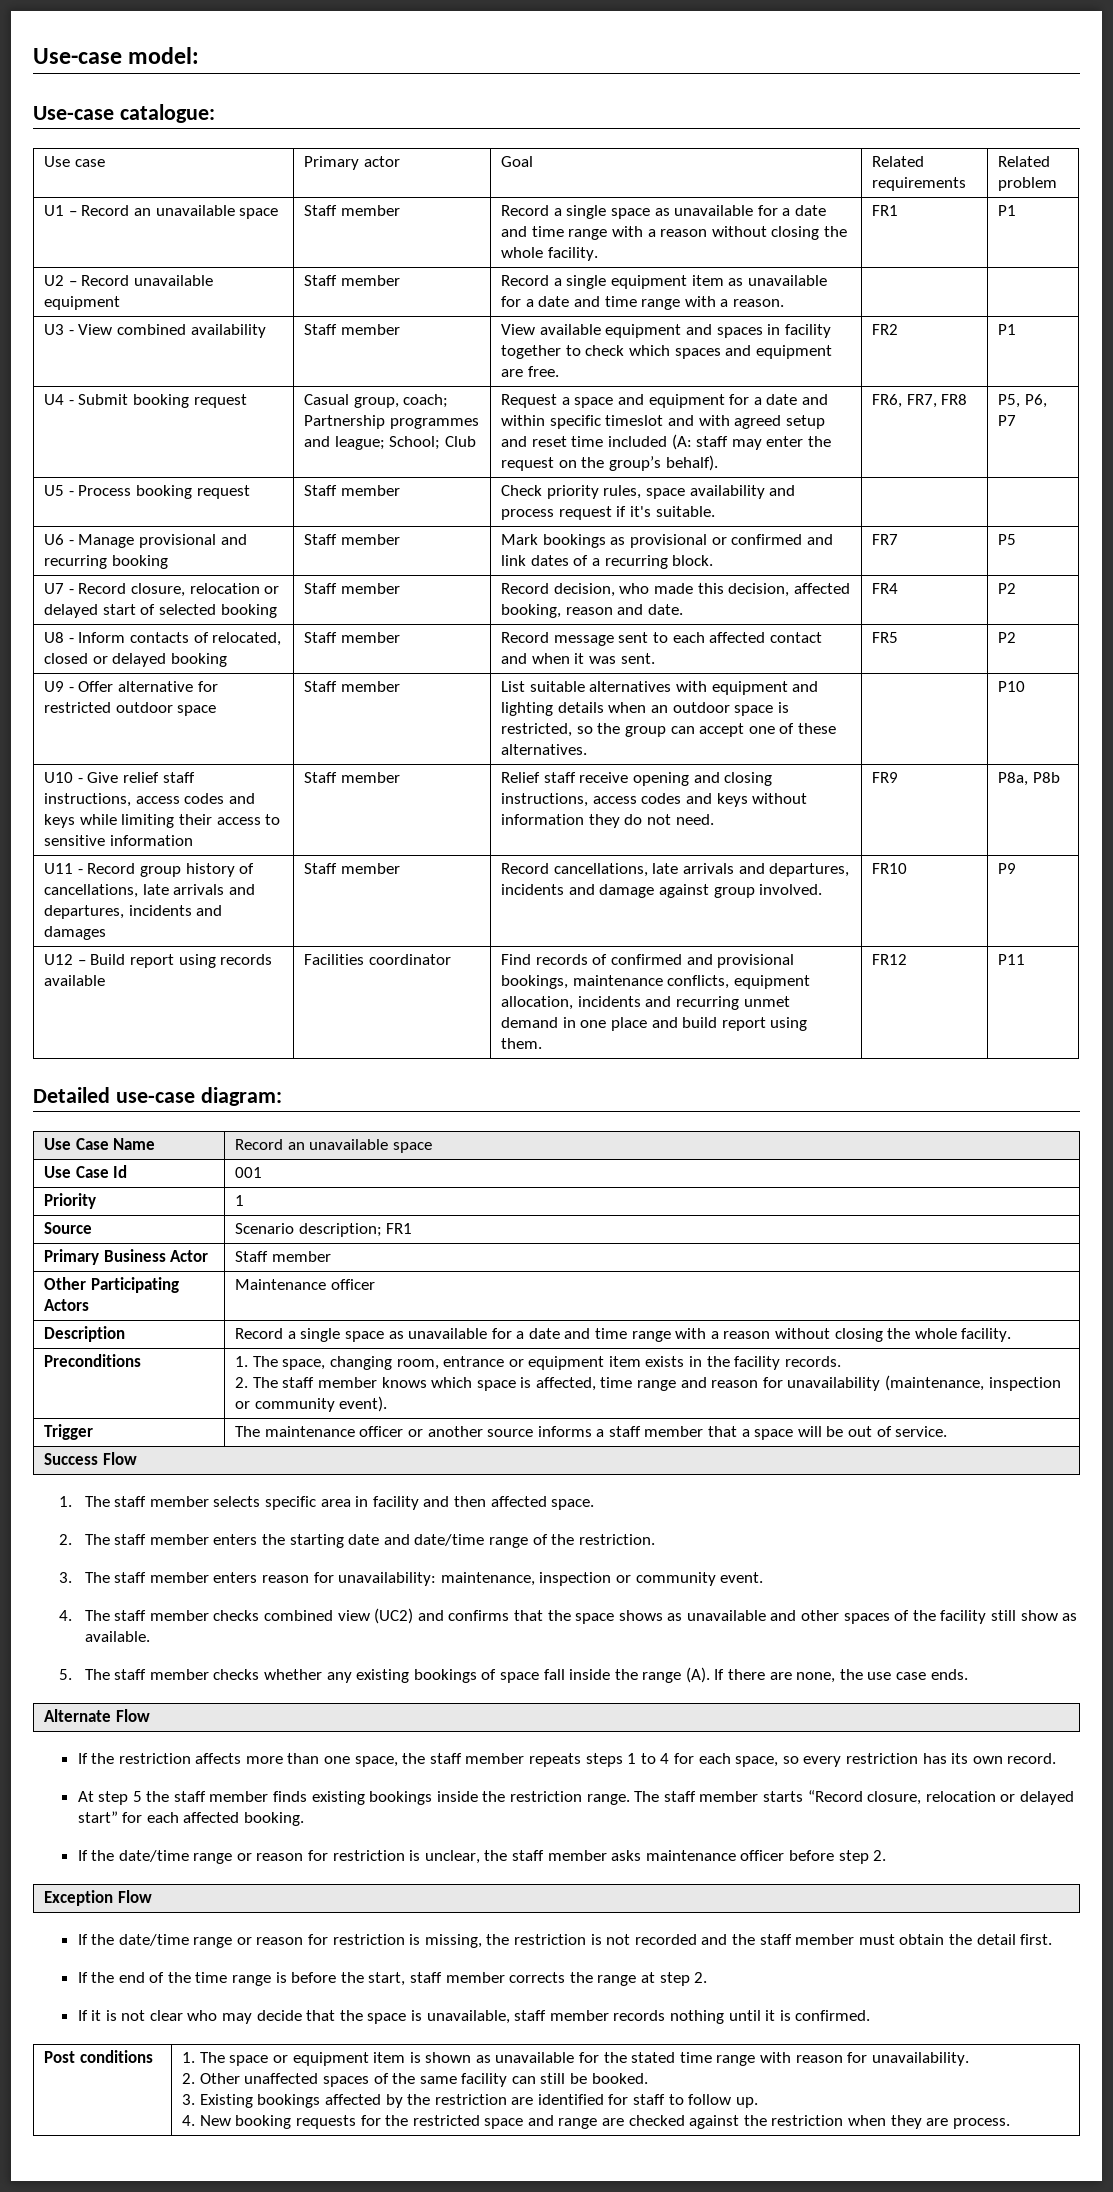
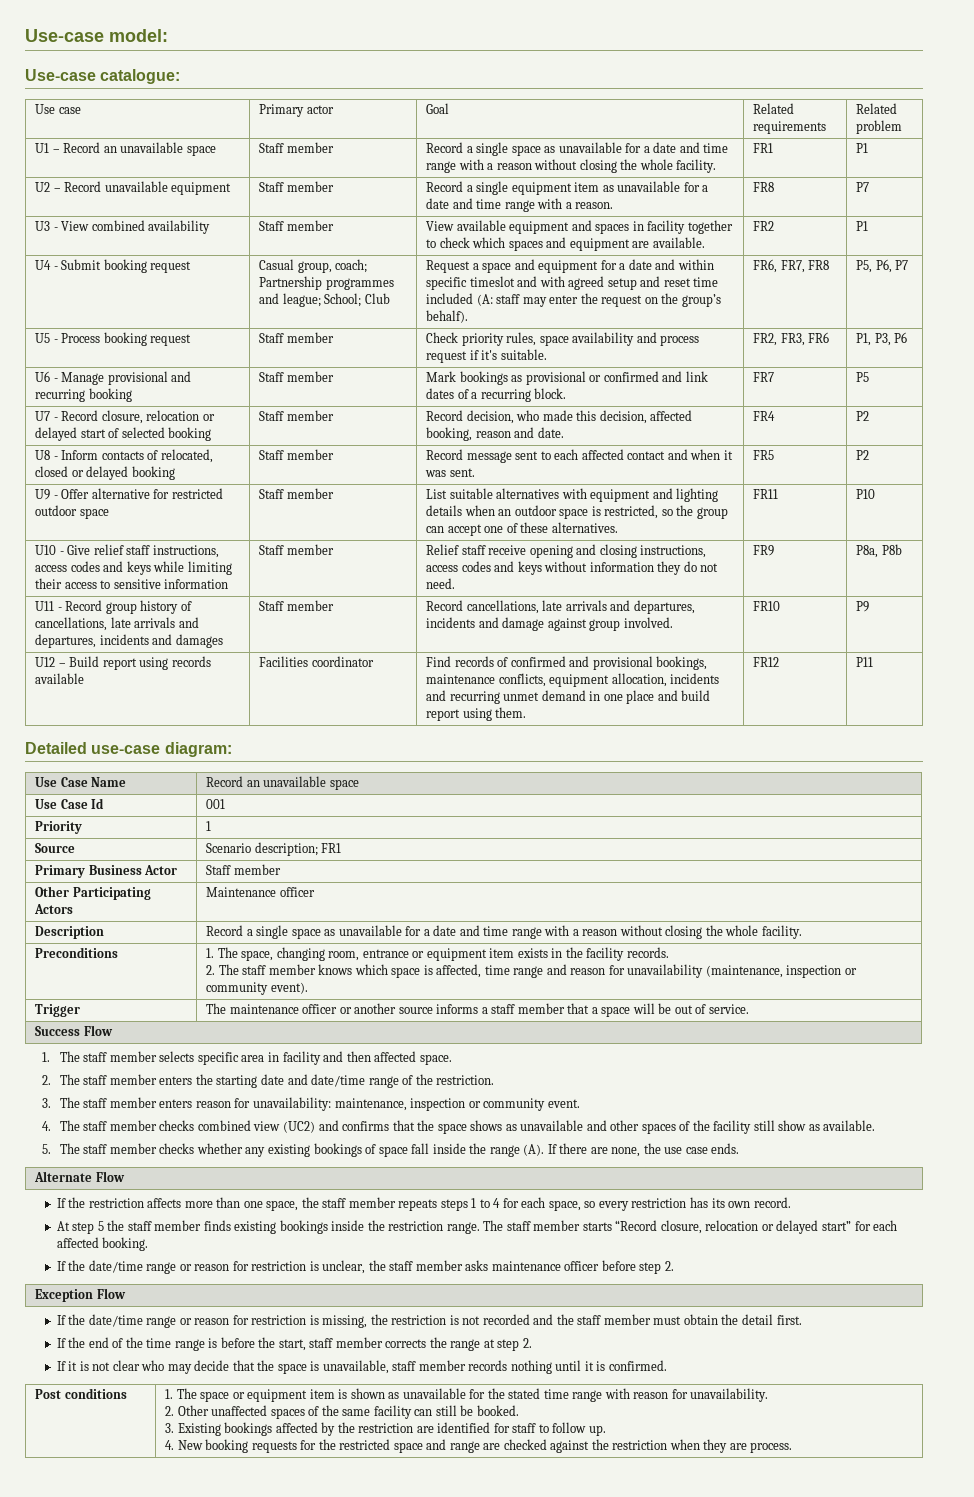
(784, 303) | -> [753,182,775,192] [856,182,870,192] FR8 | P7
[527,366,559,377] free. -> [652,237,705,248] available.
(715, 511) | -> [753,332,830,346] [856,332,908,346] FR2, FR3, FR6 | P1, P3, P6
(588, 749) none -> [753,489,779,499] FR11

